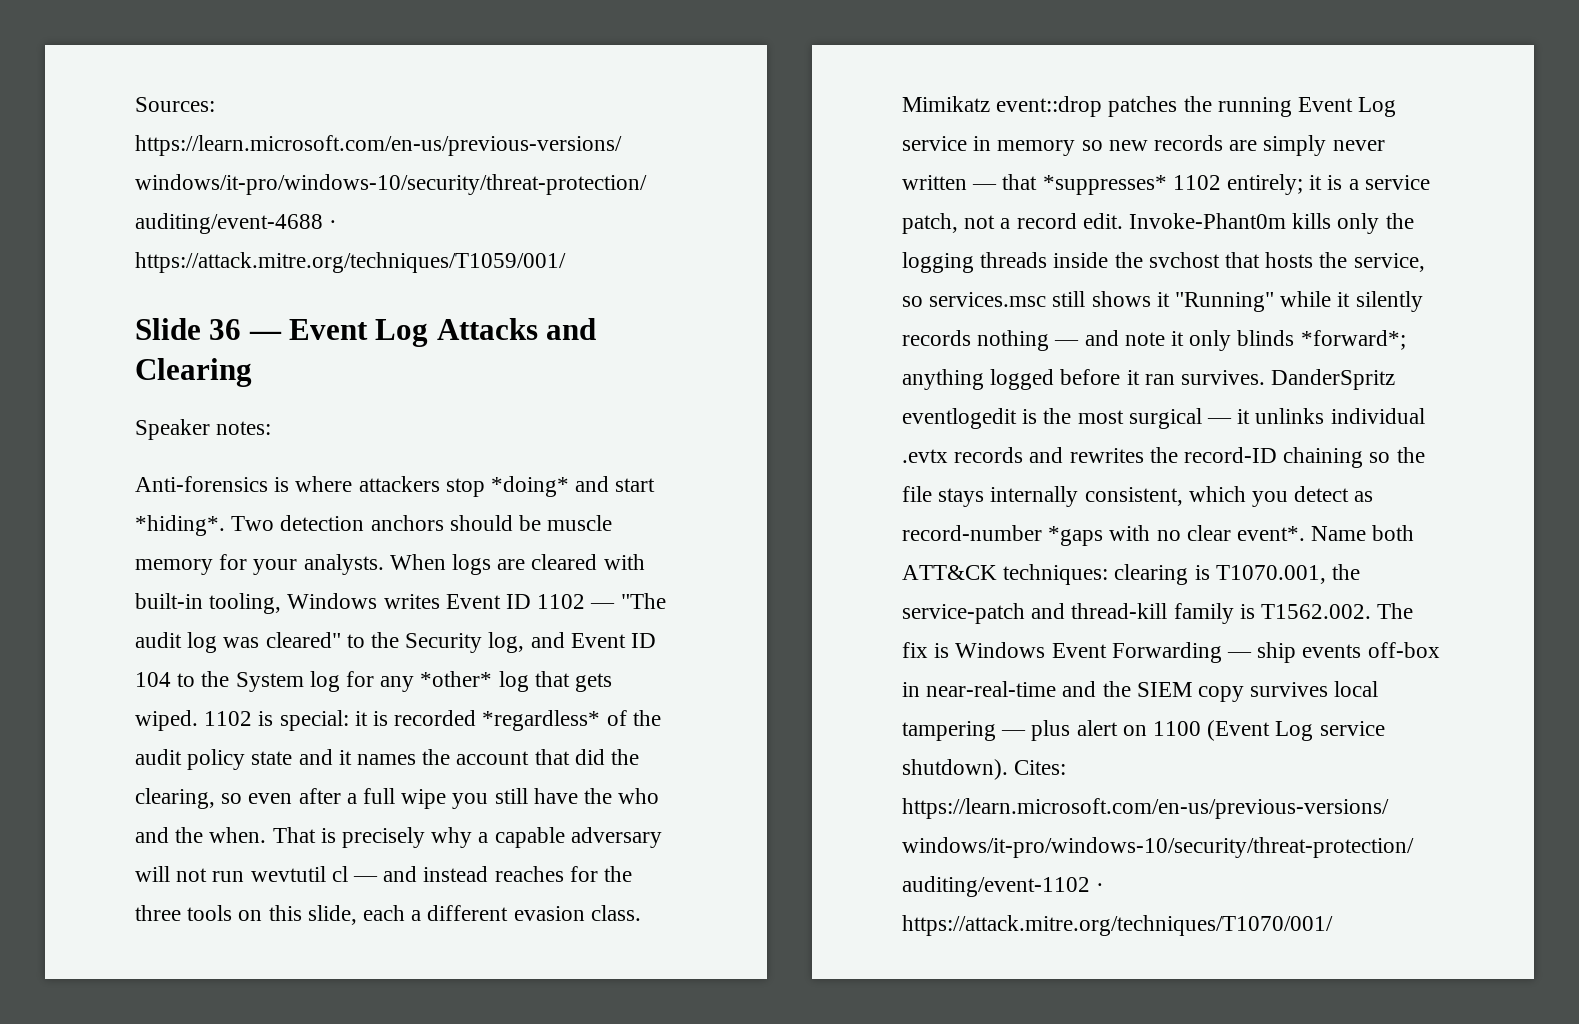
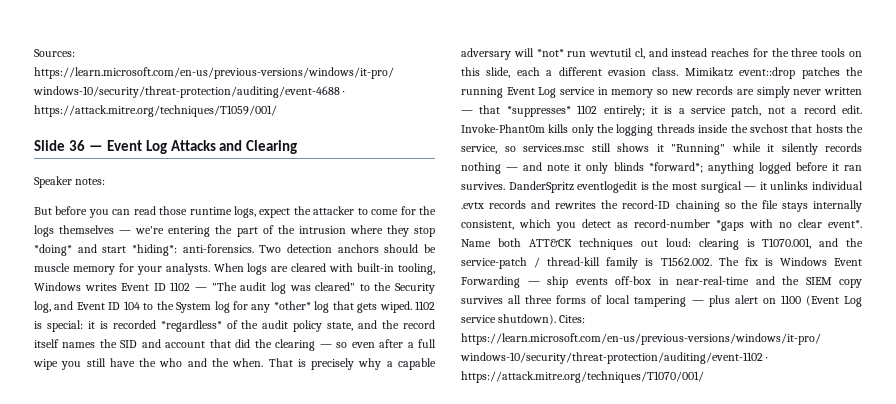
[135,476,440,492] Anti-forensics is where attackers -> [34,206,437,218] [34,225,409,237] But before you can read those runtime logs, expect the attacker to come for the logs themselves — we're entering the part of the intrusion where they
[135,515,225,536] *hiding*. -> [132,244,254,256] *hiding*: anti-forensics.
[251,749,451,765] state and it names the -> [327,320,435,331] [34,339,161,348] state, and the record itself names the SID and
[135,788,215,809] clearing, -> [275,339,332,351] clearing —
[176,868,208,882] not -> [536,49,564,57] *not*
[331,866,379,882] cl — -> [634,48,645,59] cl,
[1003,564,1109,585] techniques: -> [579,238,691,250] techniques out loud:
(1326, 574) none -> [819,238,839,247] and
[1031,603,1066,619] and -> [534,257,541,268] /
(1329, 689) none -> [508,295,603,304] all three forms of

